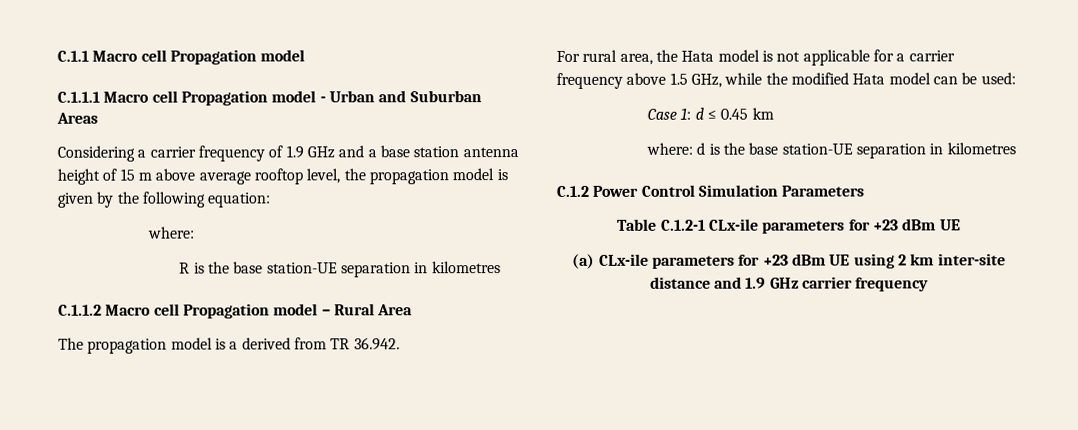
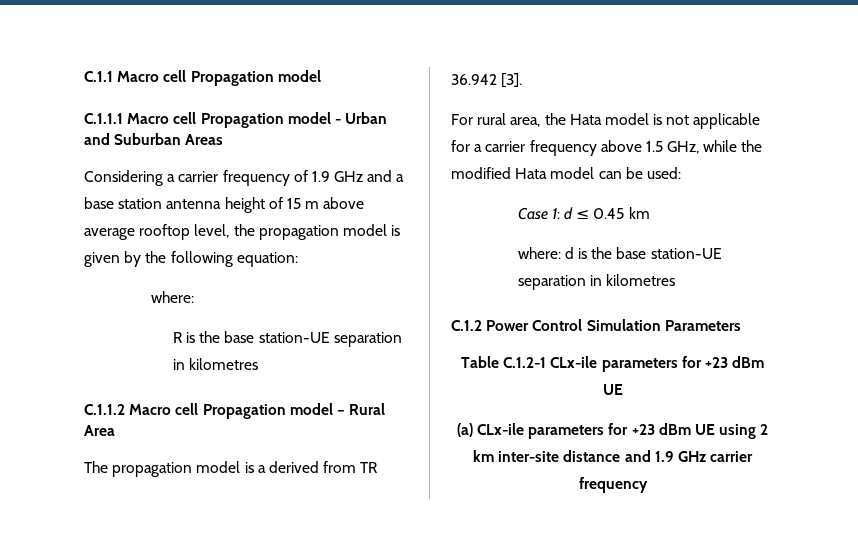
[353,337,400,351] 36.942. -> [451,73,523,88] 36.942 [3].

